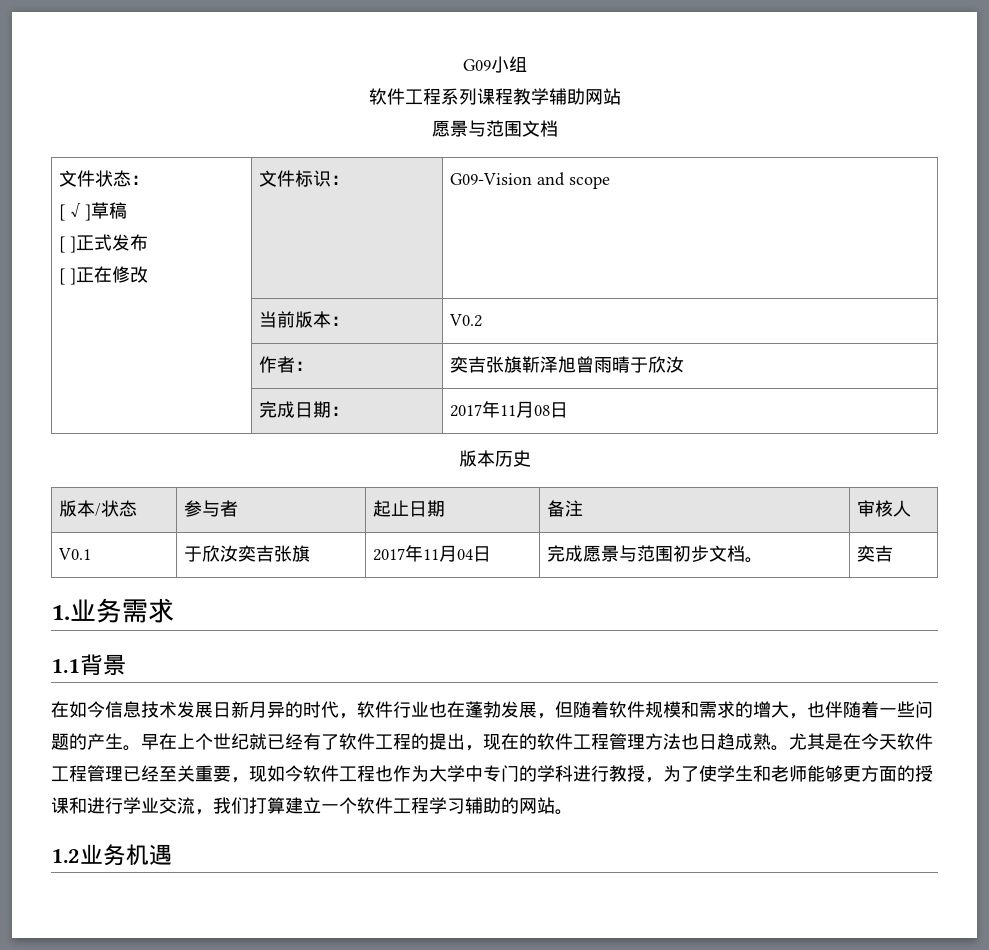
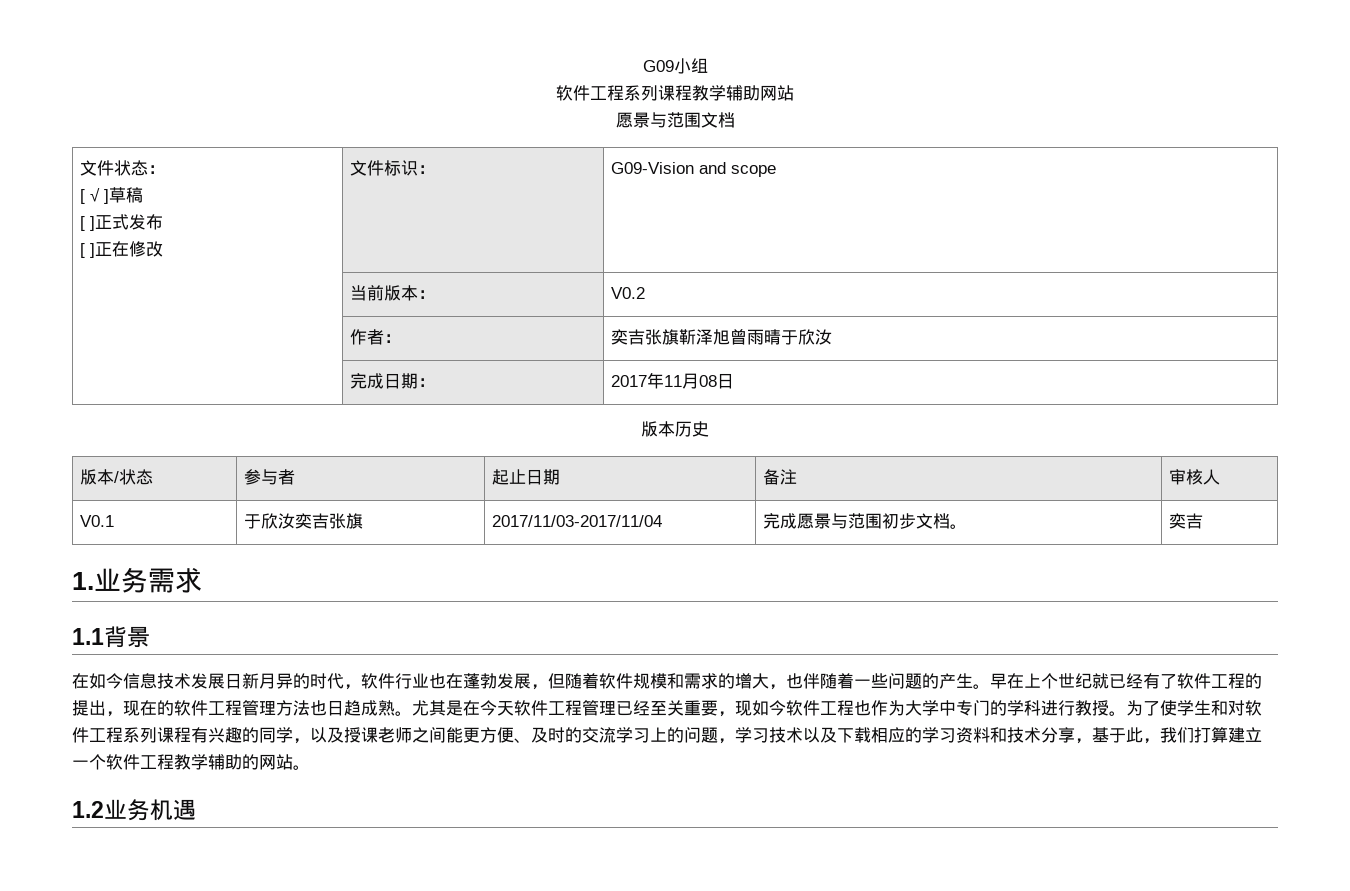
[373,545,492,562] 2017年11月04日 -> [491,515,662,527] 2017/11/03-2017/11/04
[645,777,663,783] ， -> [1109,711,1126,716] 。
[771,765,933,782] [51,797,195,814] 老师能够更方面的授课和进行学业交流 -> [1228,700,1262,716] [72,727,1143,744] 对软件工程系列课程有兴趣的同学，以及授课老师之间能更方便、及时的交流学习上的问题，学习技术以及下载相应的学习资料和技术分享，基于此
[429,797,465,814] 学习 -> [174,754,208,770] 教学

